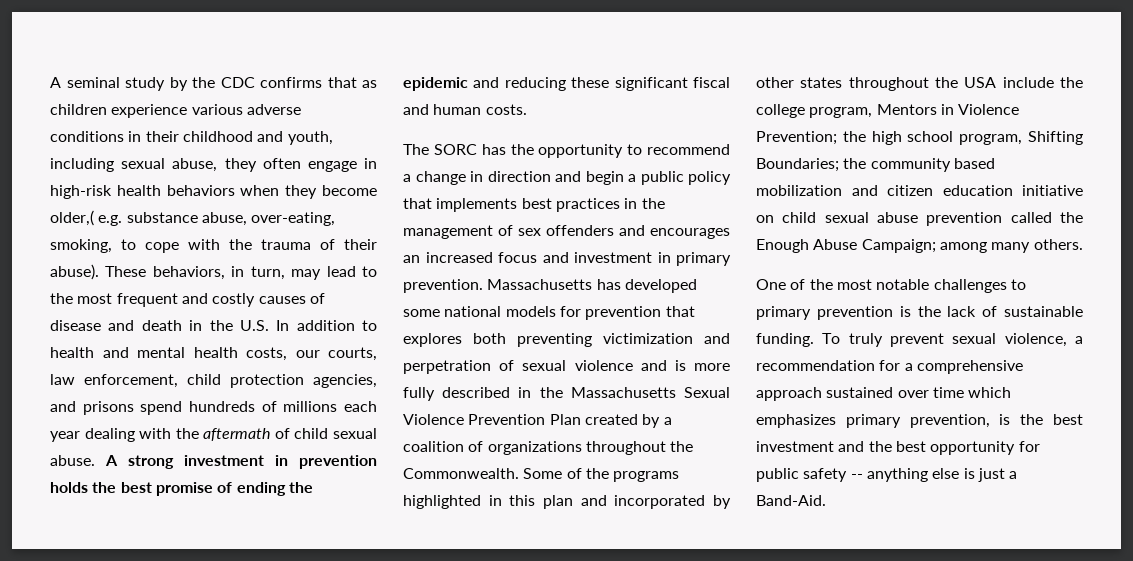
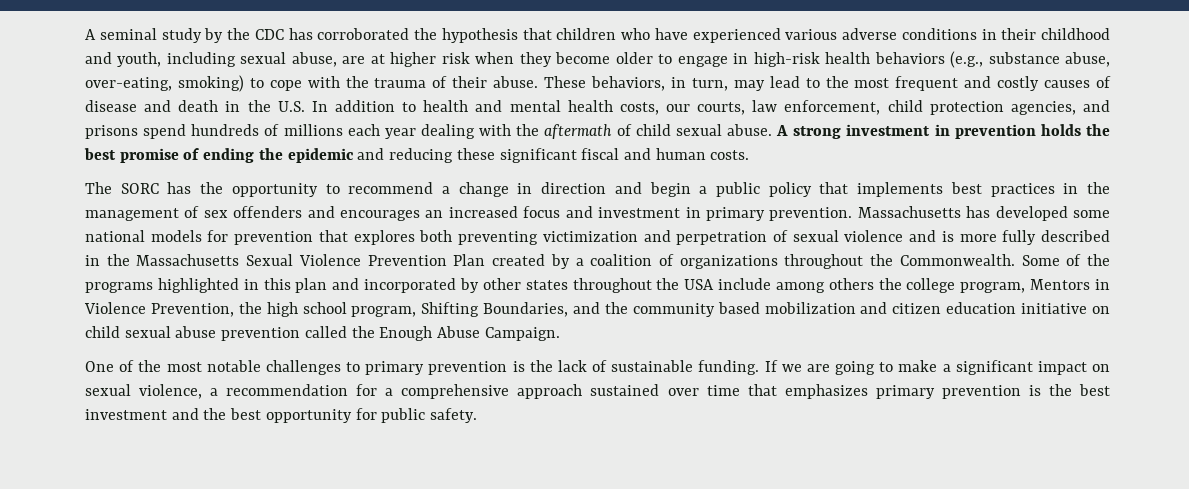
[260,77,377,88] [50,104,188,118] confirms that as children experience -> [288,28,781,43] has corroborated the hypothesis that children who have experienced
[224,158,301,172] they often -> [342,52,673,67] are at higher risk when they become older to
[240,185,377,199] [50,210,123,226] when they become older,( e.g. -> [950,51,984,68] (e.g.,
[50,239,112,253] smoking, -> [177,75,244,92] smoking)
[50,264,99,280] abuse). -> [493,76,539,88] abuse.
(1054, 82) none -> [775,278,874,293] among others
[756,131,837,145] Prevention; -> [150,303,234,317] Prevention,
[756,158,839,172] Boundaries; -> [483,302,601,317] Boundaries, and
[861,239,1083,253] Campaign; among many others. -> [484,327,560,341] Campaign.
[822,333,944,347] To truly prevent -> [764,360,1110,375] If we are going to make a significant impact on
[968,387,1012,398] which -> [747,384,777,396] that
[909,414,990,428] prevention, -> [941,385,1021,399] prevention
[803,468,1018,482] [756,495,826,506] safety -- anything else is just a Band-Aid. -> [430,408,478,423] safety.

